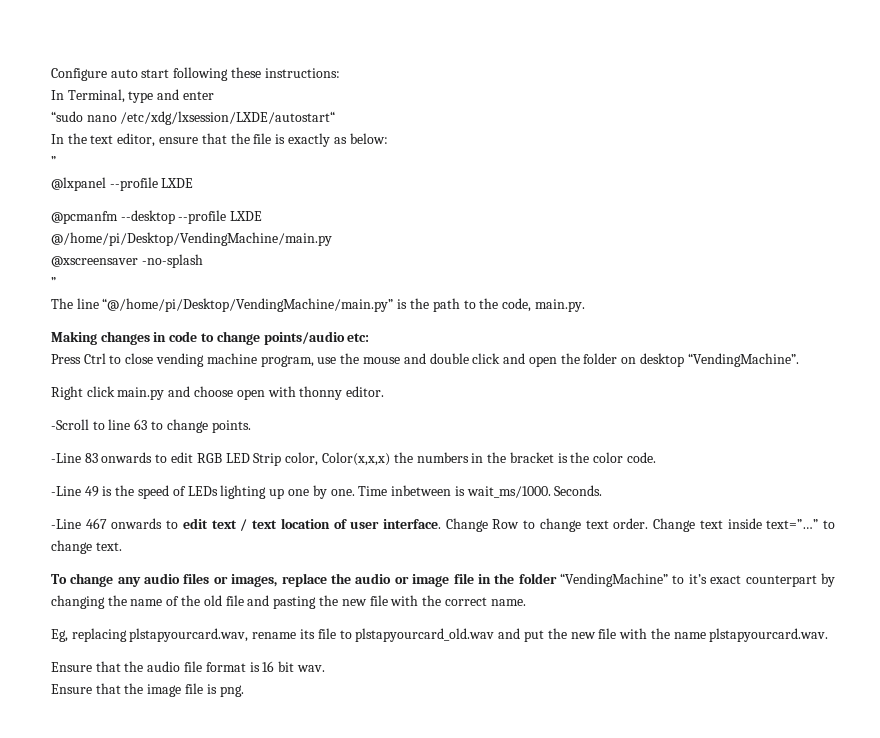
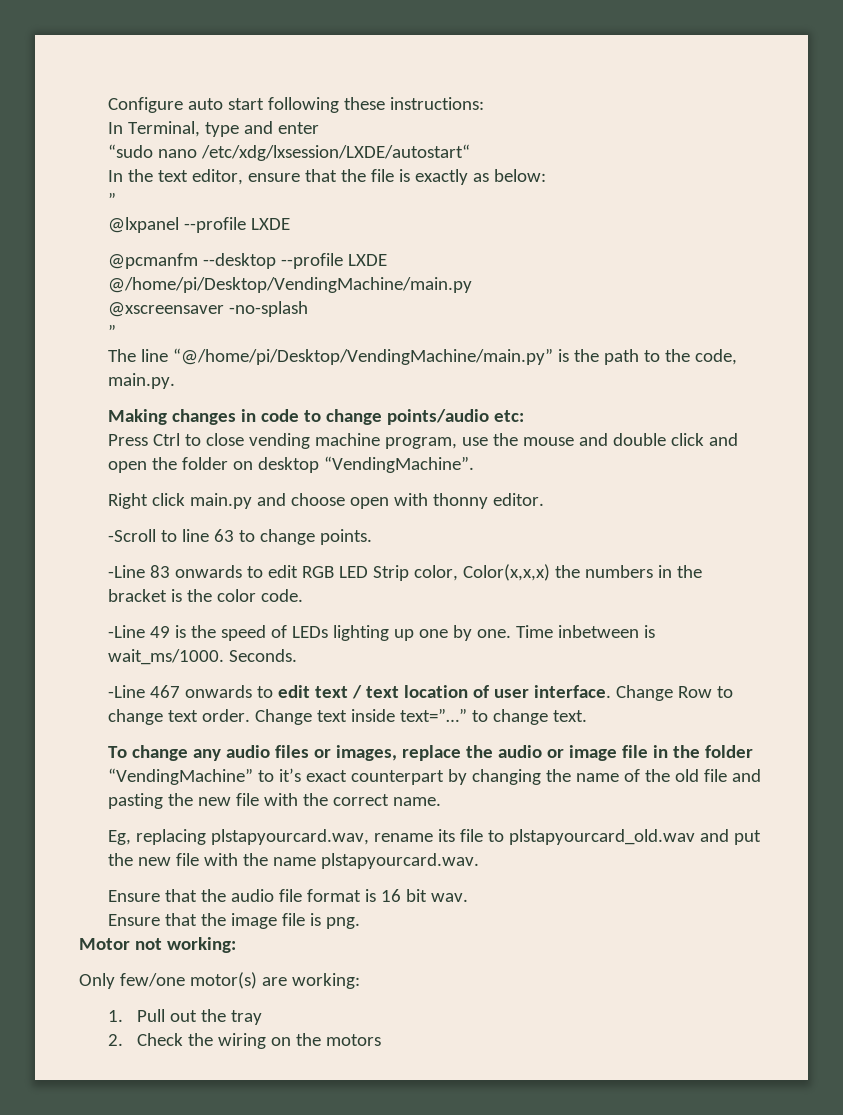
(244, 691) none -> [79,937,236,953] [79,972,360,989] [107,1009,262,1025] [107,1033,381,1049] // Motor not working: // Only few/one motor(s) are working: // 1. Pull out the tray // 2. Check the wiring on the motors

